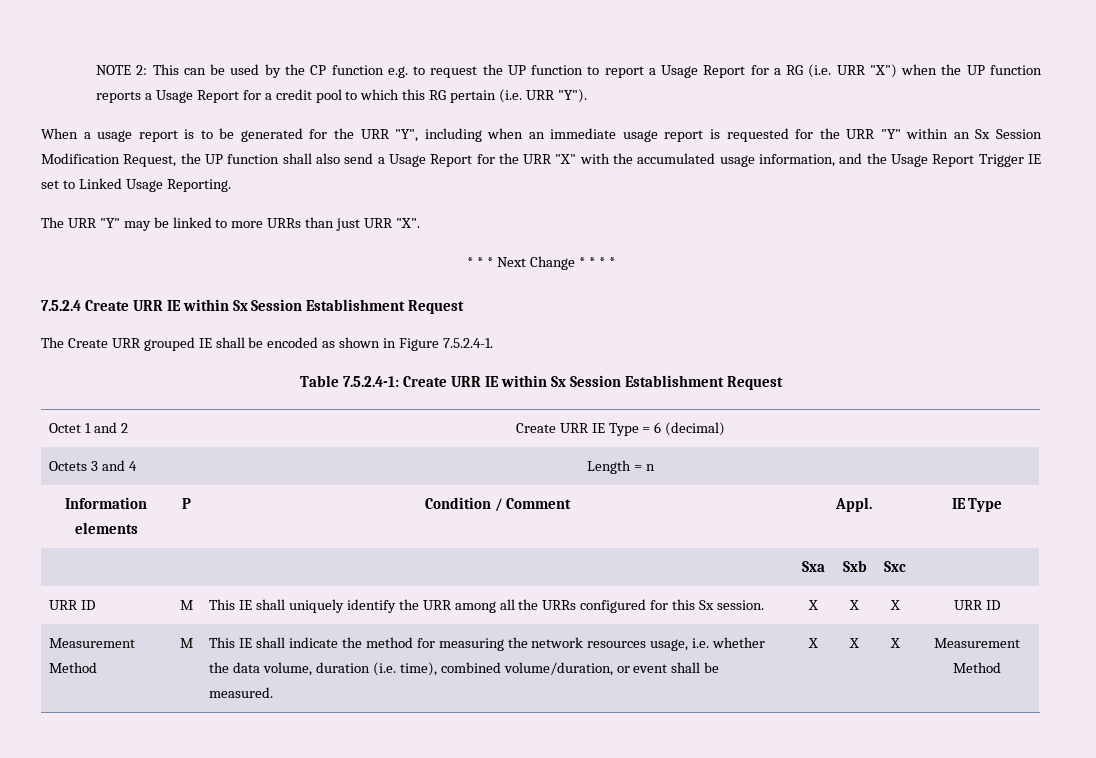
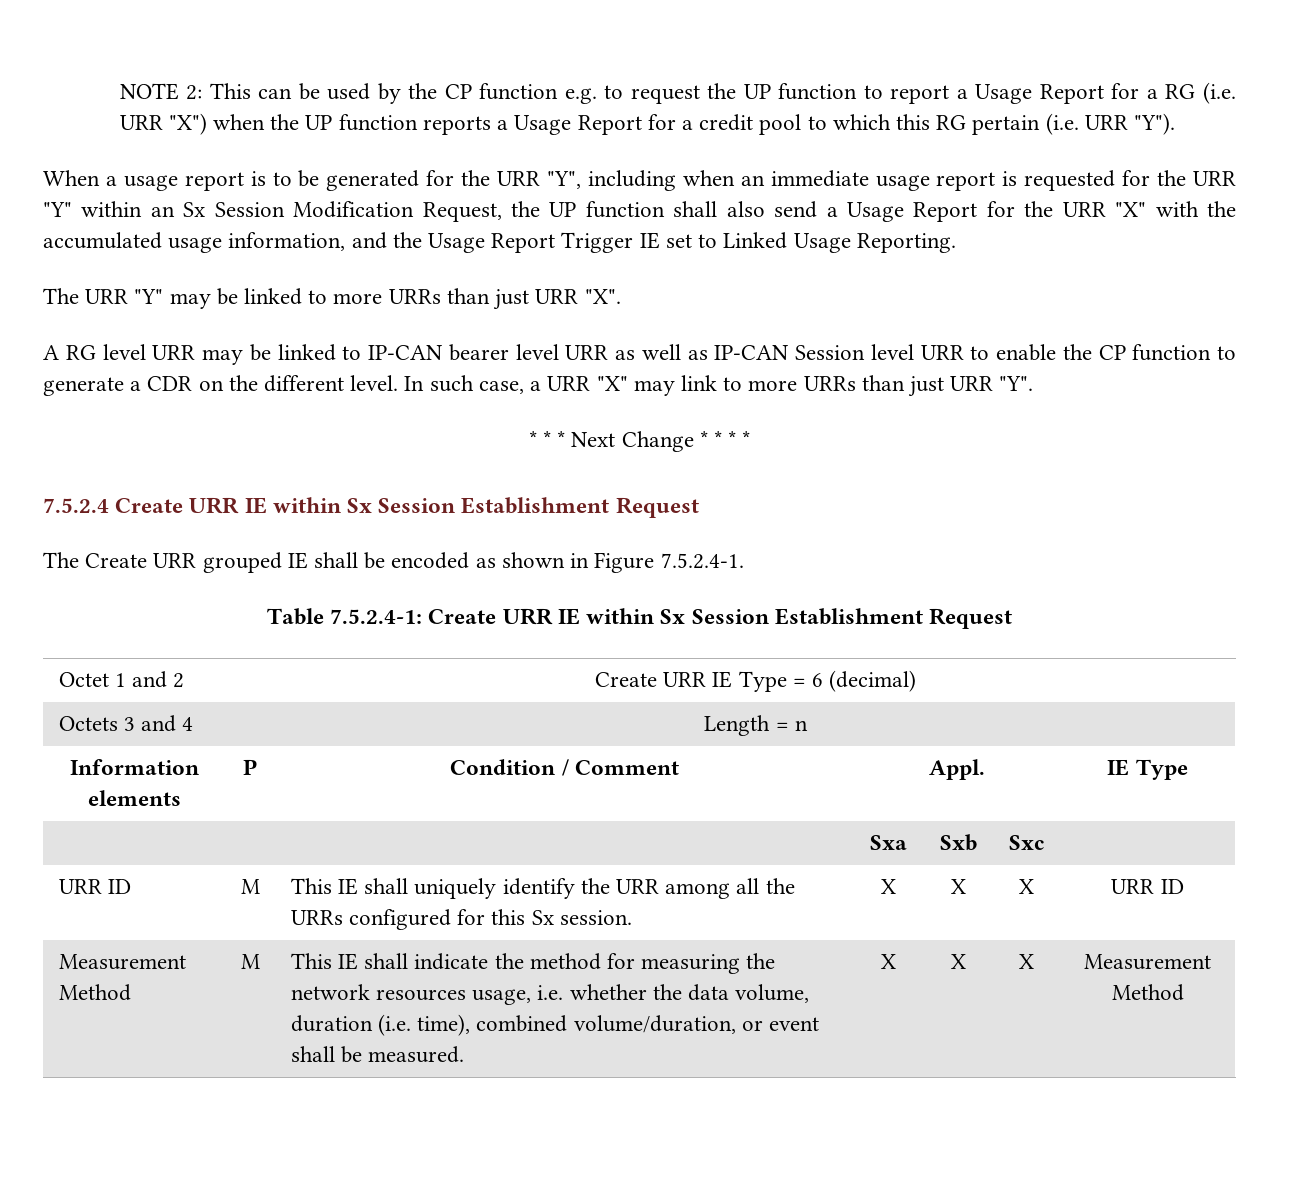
(420, 223) none -> [43,344,1236,365] [43,375,1034,397] // A RG level URR may be linked to IP-CAN bearer level URR as well as IP-CAN Session level URR to enable the CP function to generate a CDR on the different level. In such case, a URR "X" may link to more URRs than just URR "Y".

